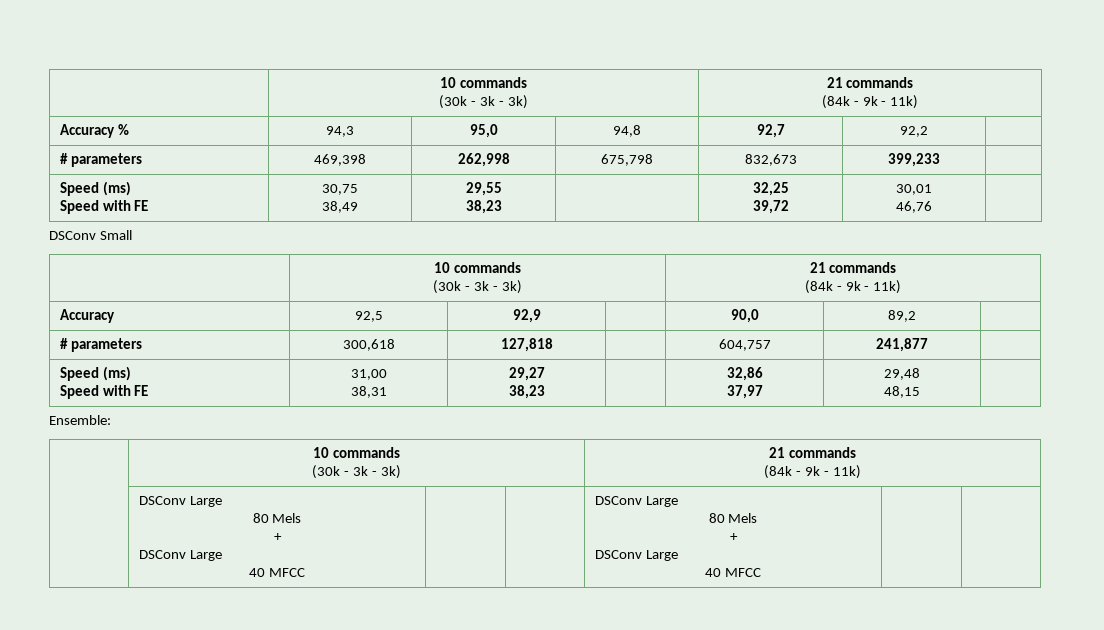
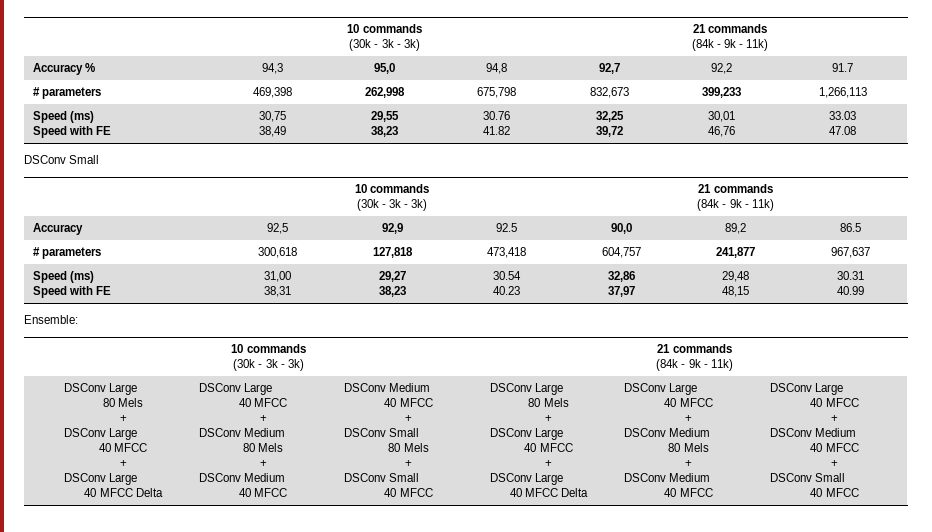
(928, 131) none -> [832,63,853,72] 91.7
(940, 160) none -> [818,87,867,98] 1,266,113
(502, 207) none -> [483,111,510,120] [483,126,510,135] 30.76 // 41.82
(932, 207) none -> [829,111,856,120] [829,126,856,135] 33.03 // 47.08
(541, 316) none -> [496,223,517,232] 92.5
(916, 316) none -> [839,223,861,232] 86.5
(553, 345) none -> [487,247,526,258] 473,418
(928, 345) none -> [830,247,870,258] 967,637
(545, 392) none -> [493,271,521,280] [493,286,520,295] 30.54 // 40.23
(920, 392) none -> [836,271,864,280] [836,286,864,295] 30.31 // 40.99
[594,496,678,507] [708,513,758,523] [729,533,738,541] [594,550,678,561] [705,568,761,577] | | | DSConv Large // 80 Mels // + // DSConv Large // 40 MFCC | | -> [119,460,127,467] [63,473,137,485] [84,488,163,497] [198,383,272,395] [238,398,288,407] [259,415,267,422] [198,428,285,437] [242,443,284,452] [259,460,267,467] [198,473,285,482] [238,488,288,497] [343,383,430,392] [384,398,433,407] [405,415,412,422] [343,428,419,437] [388,443,429,452] [405,460,412,467] [343,473,419,482] [384,488,433,497] [489,383,563,395] [528,398,569,407] [545,415,552,422] [489,428,563,440] [524,443,573,452] [545,460,552,467] [489,473,563,485] [509,488,589,497] [623,383,697,395] [664,398,713,407] [685,415,692,422] [623,428,710,437] [668,443,709,452] [685,460,692,467] [623,473,710,482] [664,488,713,497] [769,383,843,395] [810,398,859,407] [831,415,838,422] [769,428,856,437] [810,443,859,452] [831,460,838,467] [769,473,845,482] [810,488,859,497] // + // DSConv Large // 40 MFCC Delta | DSConv Large // 40 MFCC // + // DSConv Medium // 80 Mels // + // DSConv Medium // 40 MFCC | DSConv Medium // 40 MFCC // + // DSConv Small // 80 Mels // + // DSConv Small // 40 MFCC | DSConv Large // 80 Mels // + // DSConv Large // 40 MFCC // + // DSConv Large // 40 MFCC Delta | DSConv Large // 40 MFCC // + // DSConv Medium // 80 Mels // + // DSConv Medium // 40 MFCC | DSConv Large // 40 MFCC // + // DSConv Medium // 40 MFCC // + // DSConv Small // 40 MFCC

